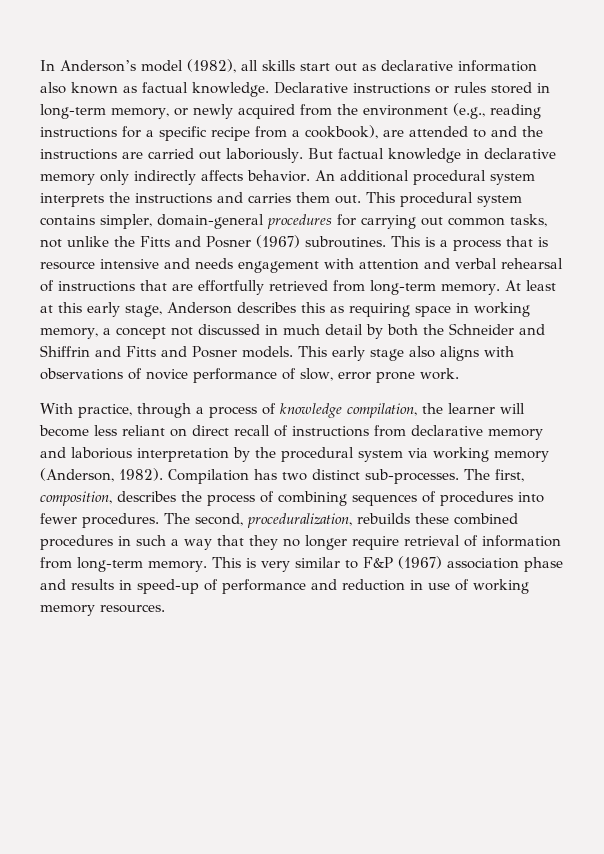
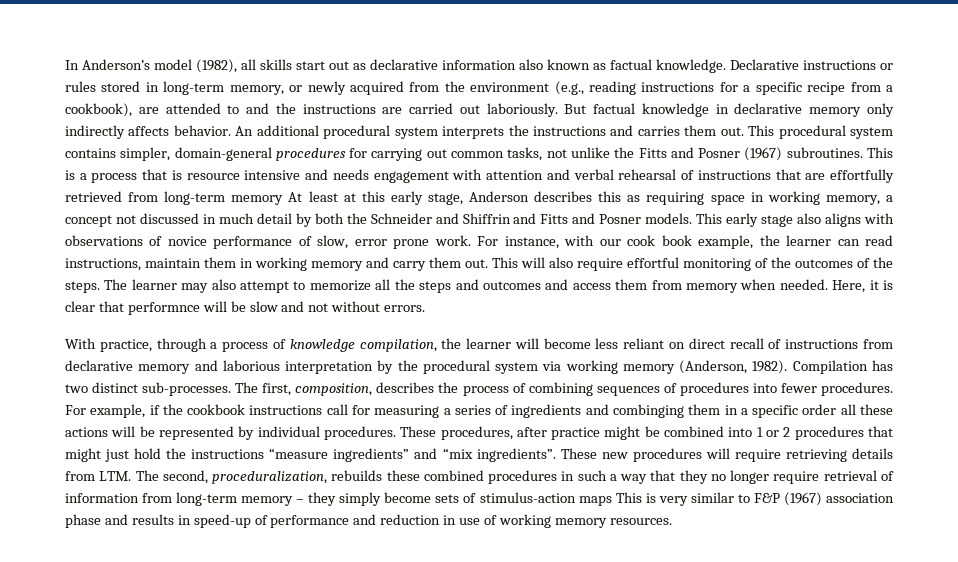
[441,284,500,295] memory. -> [231,195,284,205] memory
(459, 374) none -> [477,235,894,249] [65,257,893,271] [65,279,893,293] [65,301,426,315] For instance, with our cook book example, the learner can read instructions, maintain them in working memory and carry them out. This will also require effortful monitoring of the outcomes of the steps. The learner may also attempt to memorize all the steps and outcomes and access them from memory when needed. Here, it is clear that performnce will be slow and not without errors.
(159, 520) none -> [65,404,894,418] [65,426,893,440] [65,448,893,462] [65,471,132,481] For example, if the cookbook instructions call for measuring a series of ingredients and combinging them in a specific order all these actions will be represented by individual procedures. These procedures, after practice might be combined into 1 or 2 procedures that might just hold the instructions “measure ingredients” and “mix ingredients”. These new procedures will require retrieving details from LTM.
[148,561,207,572] memory. -> [241,492,612,506] memory – they simply become sets of stimulus-action maps

